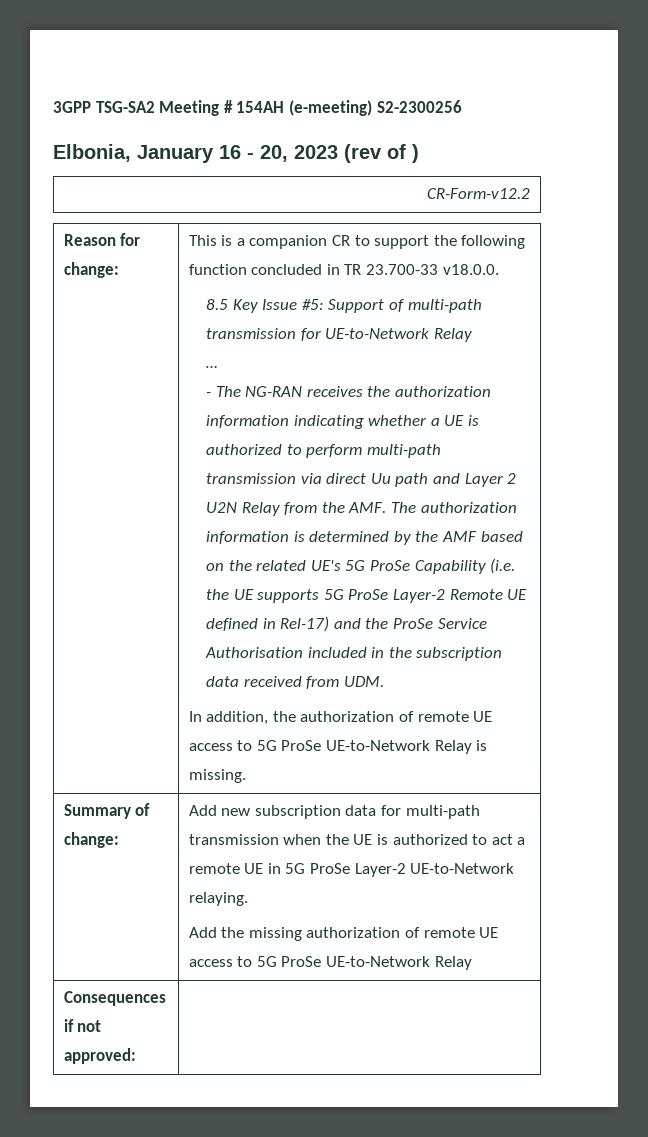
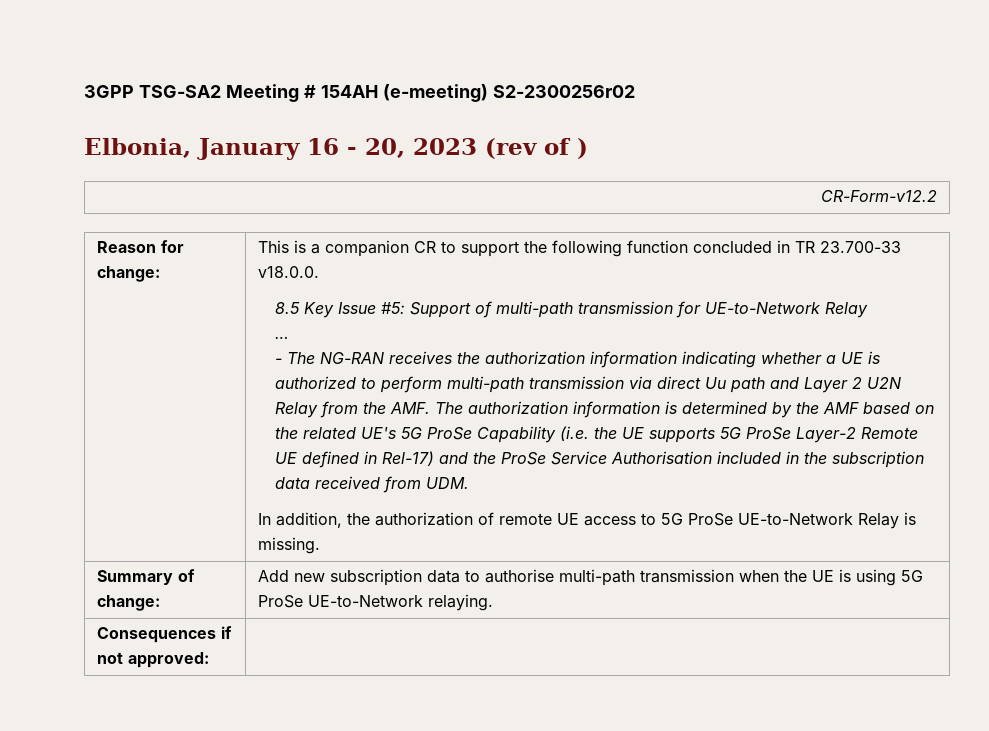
[376,100,462,113] S2-2300256 -> [493,85,635,98] S2-2300256r02
[380,805,401,816] for -> [465,569,555,583] to authorise
[392,834,526,845] [188,863,515,877] [188,892,248,906] [188,927,499,941] [188,956,472,970] authorized to act a remote UE in 5G ProSe Layer-2 UE-to-Network relaying. // Add the missing authorization of remote UE access to 5G ProSe UE-to-Network Relay -> [856,569,924,586] [258,594,494,611] using 5G ProSe UE-to-Network relaying.

